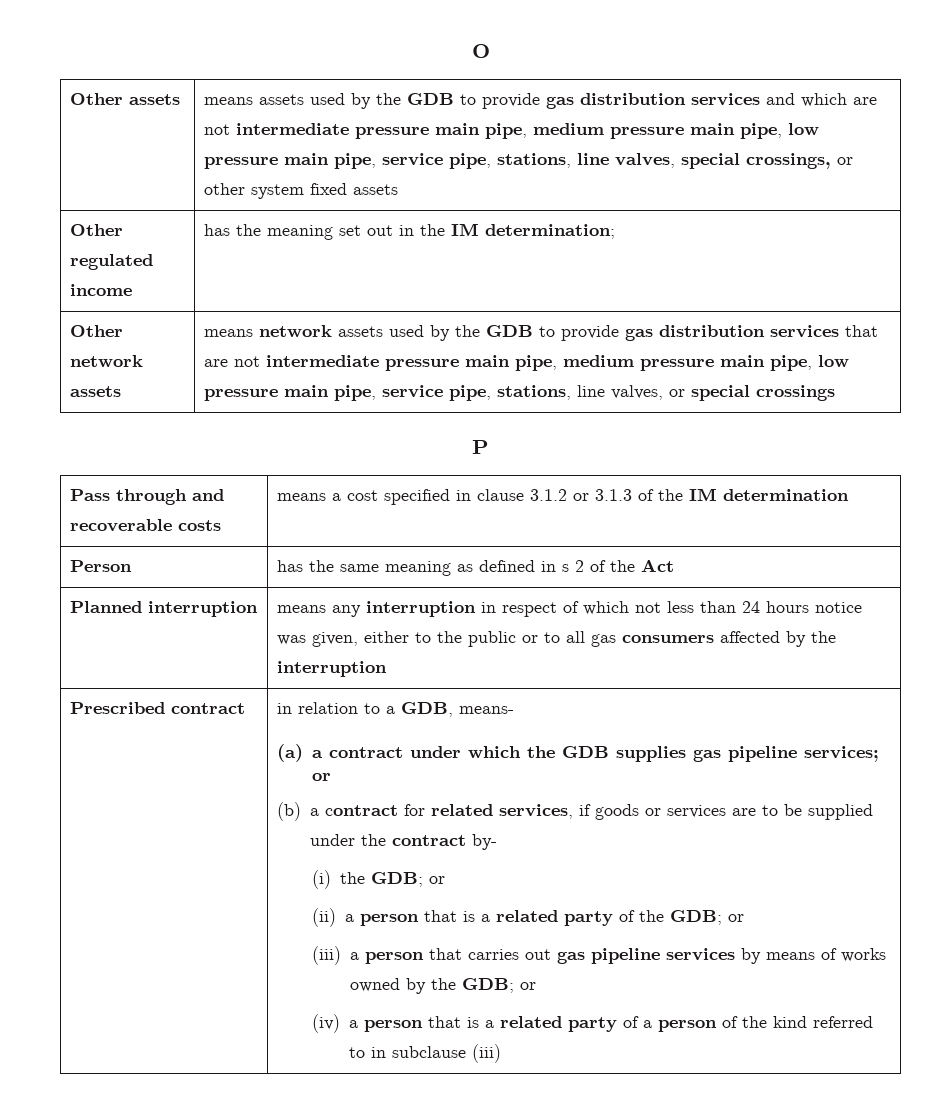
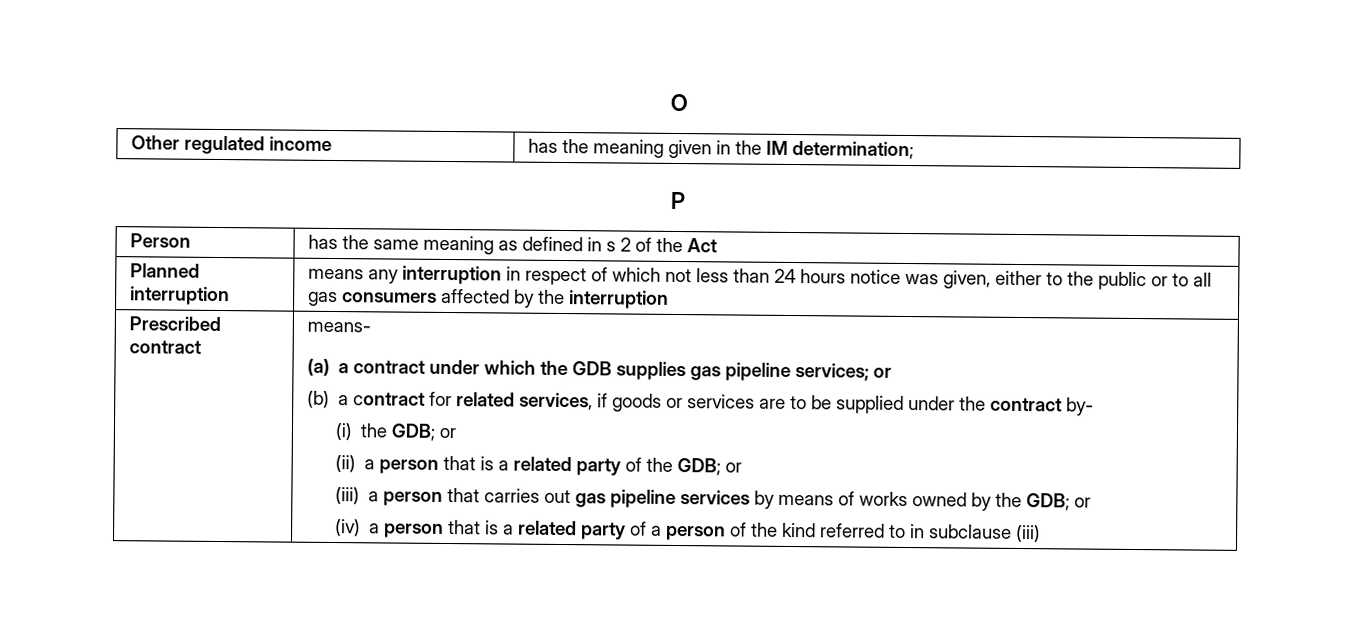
[70,93,181,105] [204,93,878,109] [204,123,820,139] [204,153,854,169] [204,183,399,199] // Other assets | means assets used by the GDB to provide gas distribution services and which are not intermediate pressure main pipe, medium pressure main pipe, low pressure main pipe, service pipe, stations, line valves, special crossings, or other system fixed assets -> (688, 102) none
[339,225,394,236] set out -> [667,139,712,159] given
[70,325,124,337] [70,355,144,367] [70,386,122,397] [204,325,879,341] [204,355,850,371] [204,385,836,401] [472,440,489,454] [70,489,225,505] [70,519,222,532] [277,488,850,505] // Other network assets | means network assets used by the GDB to provide gas distribution services that are not intermediate pressure main pipe, medium pressure main pipe, low pressure main pipe, service pipe, stations, line valves, or special crossings // P // Pass through and recoverable costs | means a cost specified in clause 3.1.2 or 3.1.3 of the IM determination -> [670,191,686,210] // P
[277,702,454,717] in relation to a GDB, -> (202, 347) none

